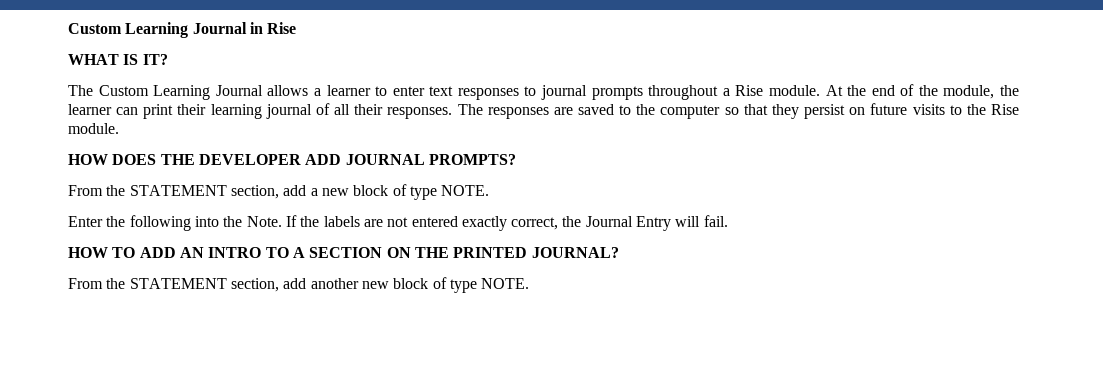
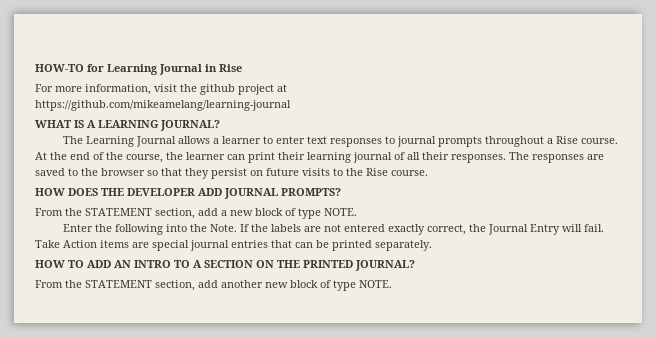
[68,23,122,34] Custom -> [35,64,104,72] HOW-TO for
(297, 28) none -> [35,84,287,95] [35,100,291,111] // For more information, visit the github project at // https://github.com/mikeamelang/learning-journal
[142,54,168,65] [68,85,149,96] IT? // The Custom -> [87,120,220,131] [62,136,83,144] A LEARNING JOURNAL? // The
[768,85,820,96] module. -> [580,138,618,144] course.
[943,85,995,99] module, -> [126,154,163,163] course,
[660,105,721,119] computer -> [101,168,145,176] browser
[68,123,119,134] module. -> [391,170,428,176] course.
(728, 221) none -> [35,240,432,251] Take Action items are special journal entries that can be printed separately.

